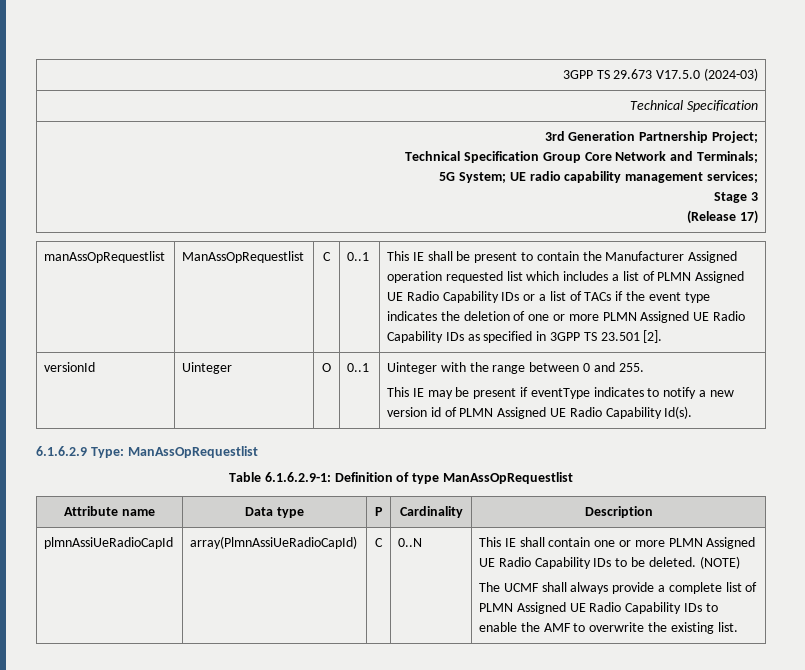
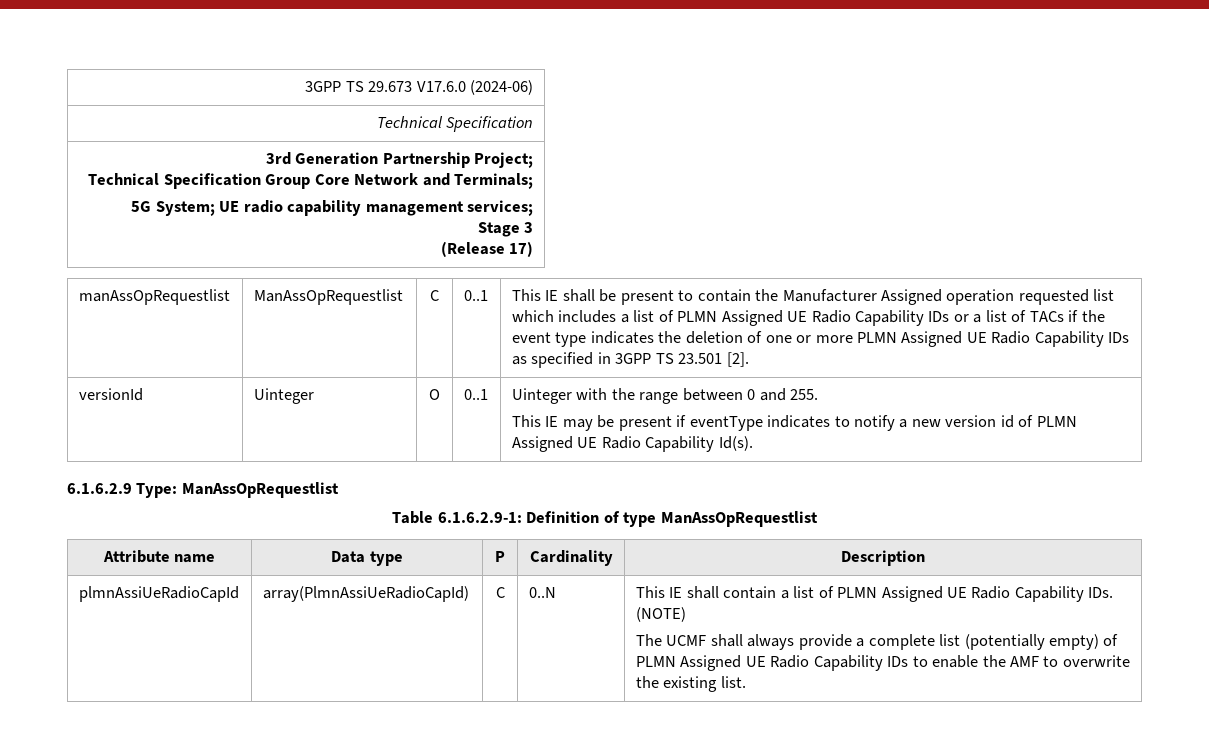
[656,68,758,81] V17.5.0 (2024-03) -> [416,80,534,95] V17.6.0 (2024-06)
[594,537,756,549] [479,557,696,569] one or more PLMN Assigned UE Radio Capability IDs to be deleted. -> [780,586,1114,602] a list of PLMN Assigned UE Radio Capability IDs.
(742, 587) none -> [964,634,1099,650] (potentially empty)

